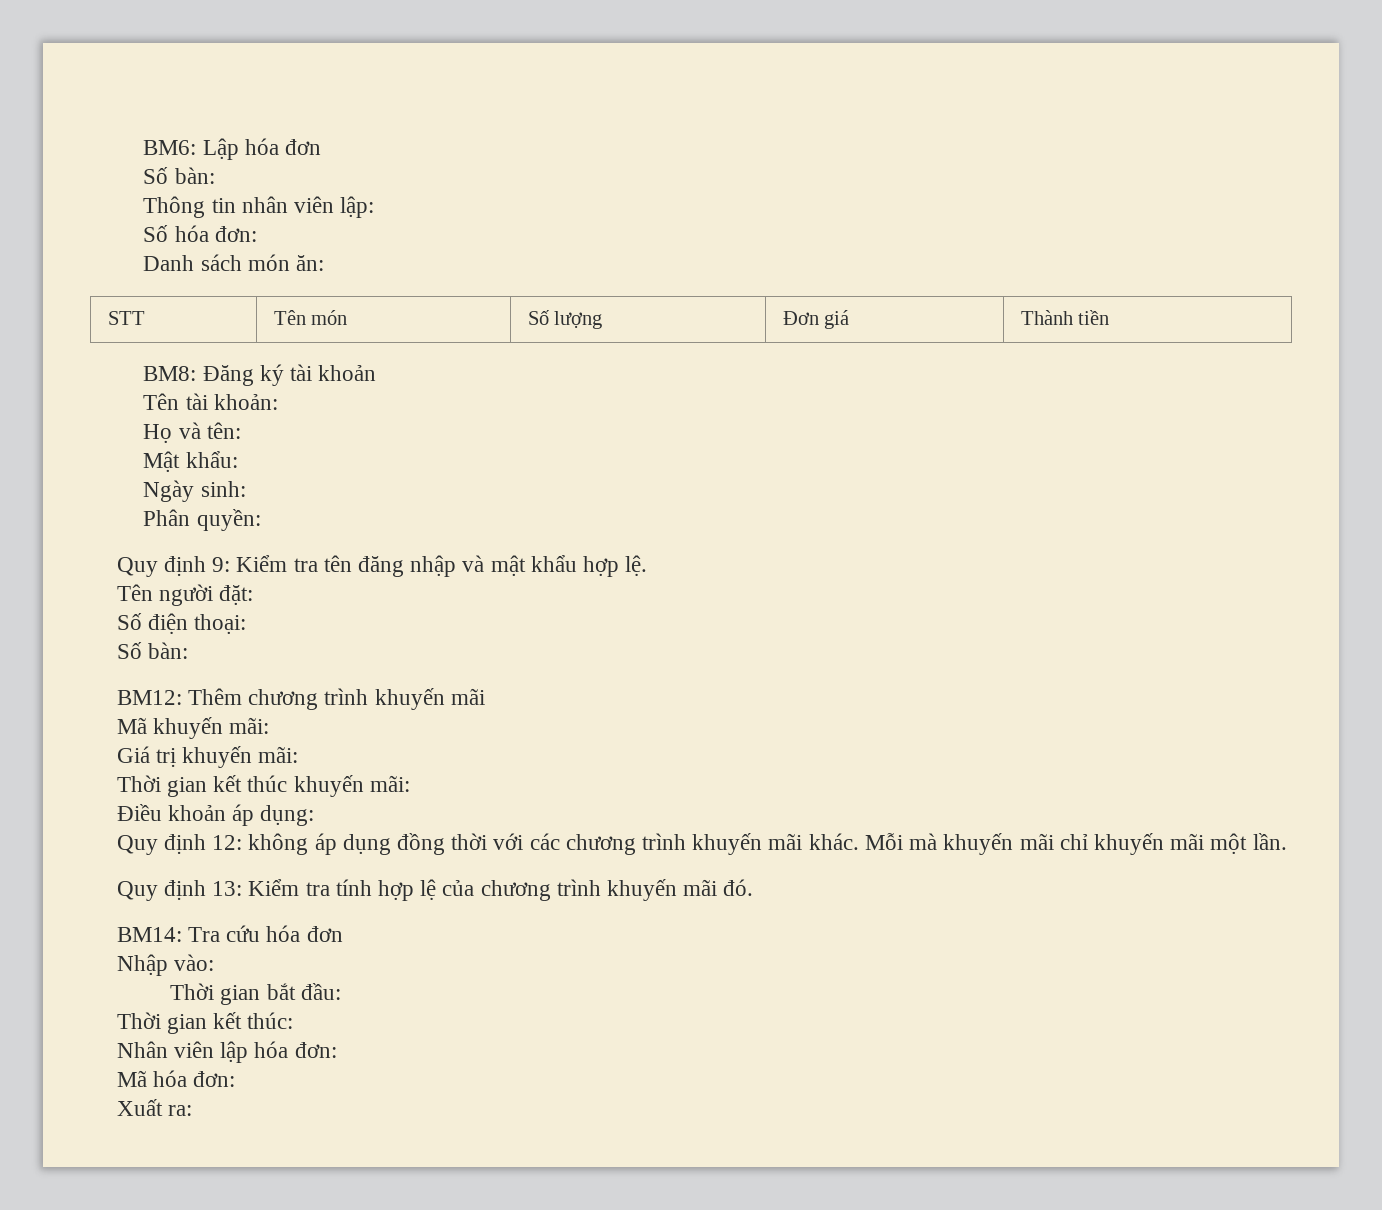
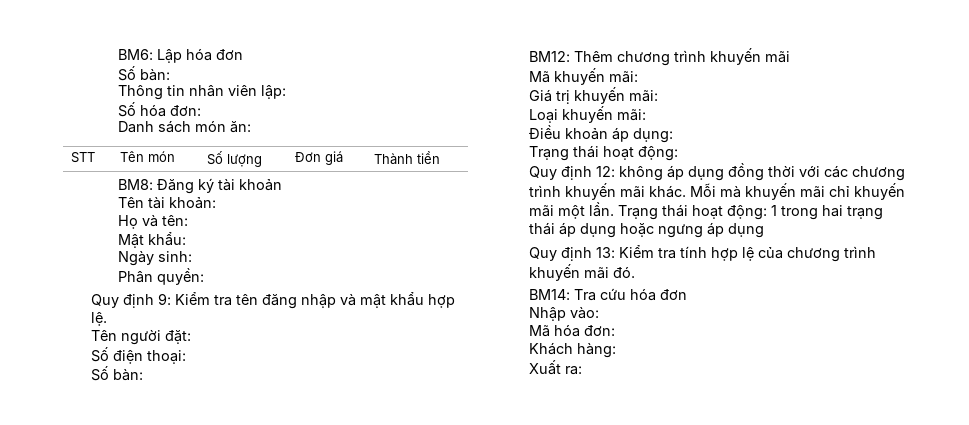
[116,775,288,797] Thời gian kết thúc -> [528,109,558,123] Loại
(315, 815) none -> [528,145,678,161] // Trạng thái hoạt động:
(1287, 841) none -> [617,204,883,220] [528,222,764,238] Trạng thái hoạt động: 1 trong hai trạng thái áp dụng hoặc ngưng áp dụng
[170,983,341,1005] [116,1012,294,1034] [116,1041,337,1063] // Thời gian bắt đầu: // Thời gian kết thúc: // Nhân viên lập hóa đơn: -> (599, 312) none
(236, 1079) none -> [528,342,616,358] // Khách hàng:

